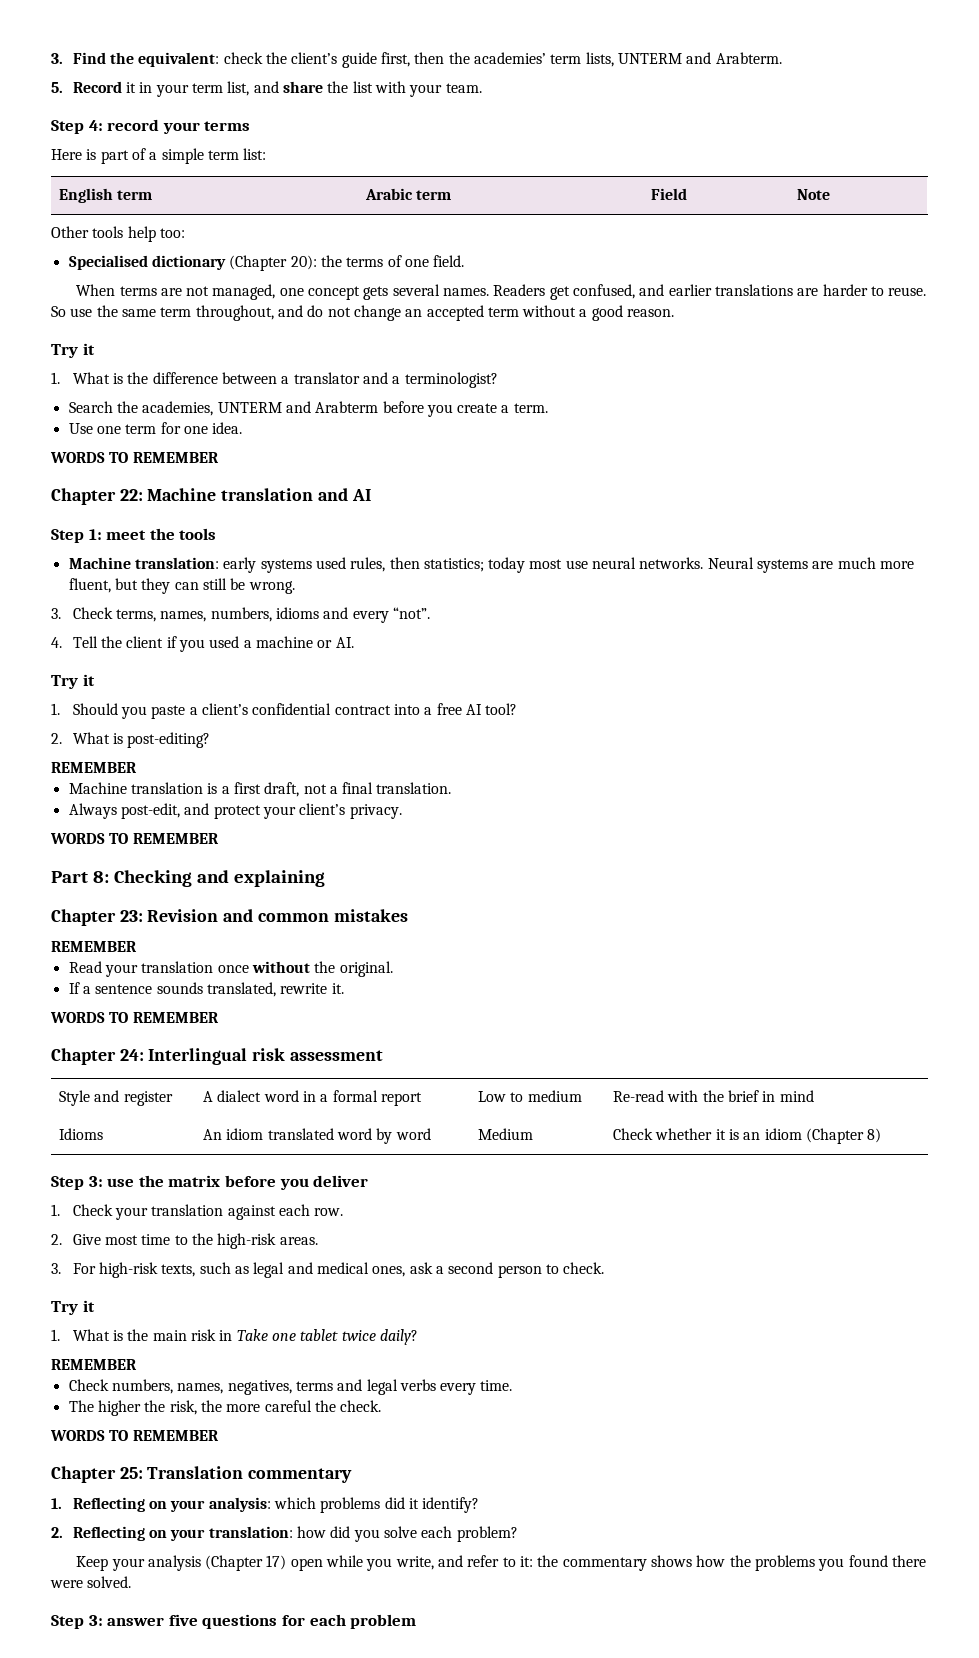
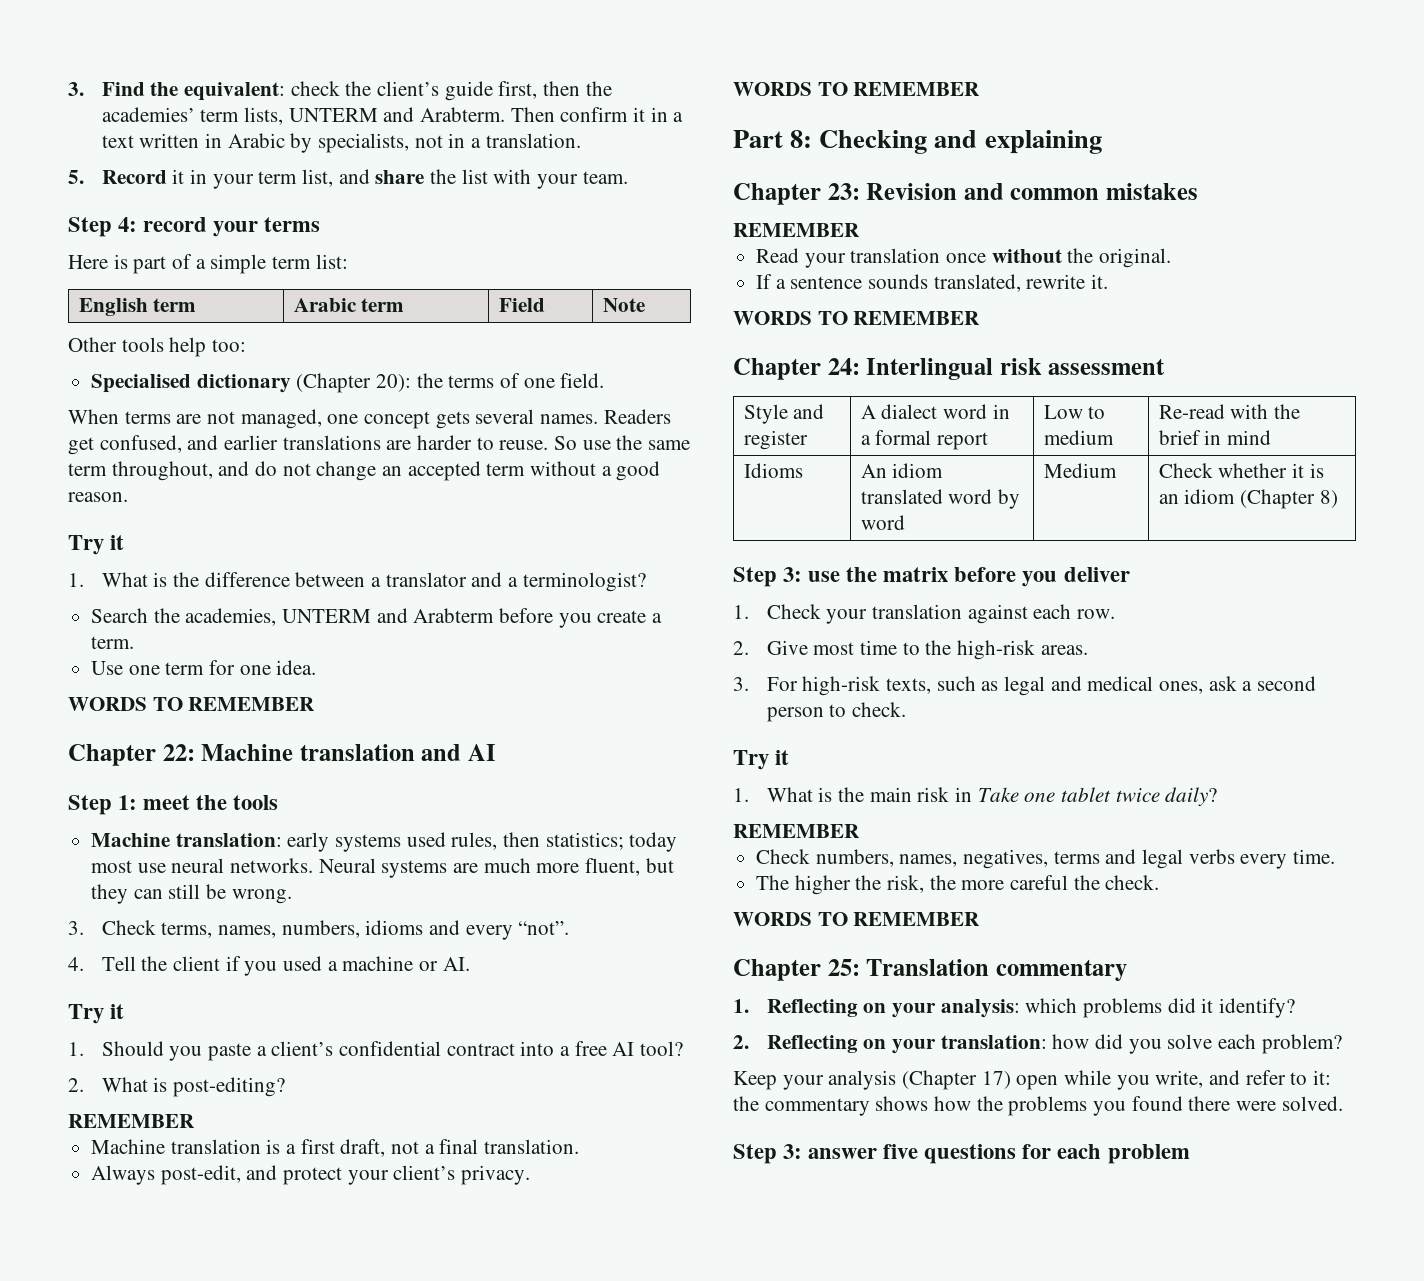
(782, 58) none -> [510,107,684,122] [101,133,581,153] Then confirm it in a text written in Arabic by specialists, not in a translation.

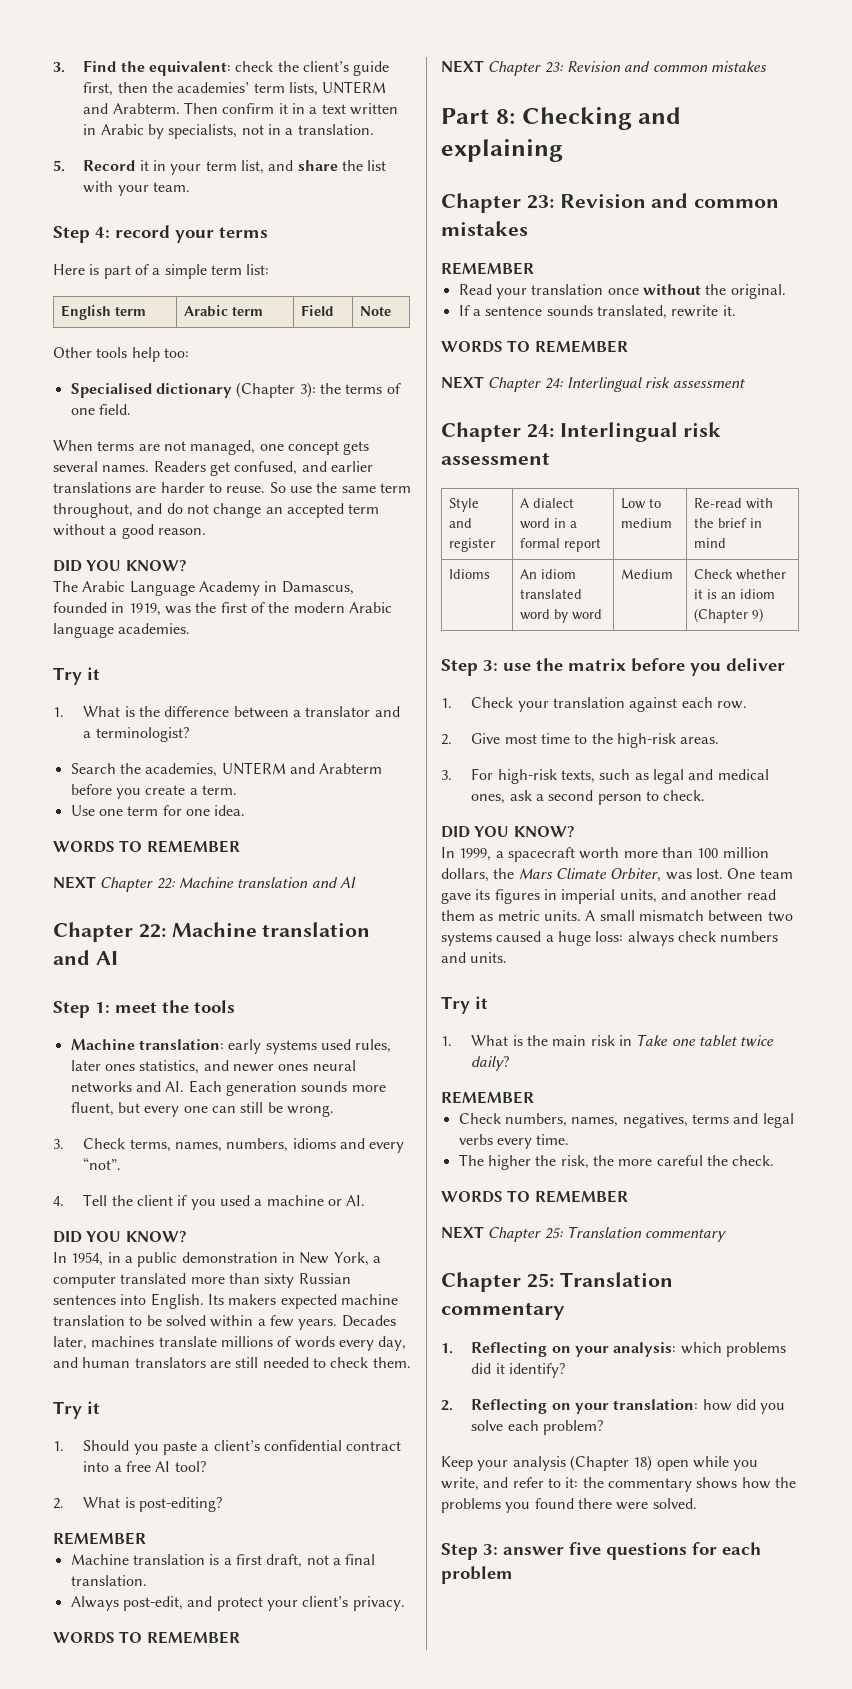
[376,374,412,392] 20): -> [299,382,316,398] 3):
(128, 497) none -> [53,560,186,572] [53,580,354,596] [53,602,392,616] [53,623,191,638] // DID YOU KNOW? // The Arabic Language Academy in Damascus, founded in 1919, was the first of the modern Arabic language academies.
(316, 704) none -> [53,876,356,892] // NEXT Chapter 22: Machine translation and AI
[503,832,678,852] [91,858,531,878] then statistics; today most use neural networks. Neural systems are much -> [70,1060,356,1074] [70,1080,348,1096] later ones statistics, and newer ones neural networks and AI. Each generation sounds
[91,884,129,904] they -> [144,1106,208,1117] every one
(470, 964) none -> [53,1231,186,1243] [53,1252,381,1267] [53,1273,351,1288] [53,1293,398,1309] [53,1315,396,1330] [53,1336,407,1351] [53,1357,411,1368] // DID YOU KNOW? // In 1954, in a public demonstration in New York, a computer translated more than sixty Russian sentences into English. Its makers expected machine translation to be solved within a few years. Decades later, machines translate millions of words every day, and human translators are still needed to check them.
(981, 89) none -> [441,60,767,76] // NEXT Chapter 23: Revision and common mistakes
(981, 318) none -> [441,376,745,392] // NEXT Chapter 24: Interlingual risk assessment
[1319,490,1338,508] 8) -> [751,608,763,622] 9)
(906, 709) none -> [441,826,574,838] [441,847,769,862] [441,868,793,882] [441,889,776,904] [441,910,793,922] [441,931,779,946] [441,952,508,963] // DID YOU KNOW? // In 1999, a spacecraft worth more than 100 million dollars, the Mars Climate Orbiter, was lost. One team gave its figures in imperial units, and another read them as metric units. A small mismatch between two systems caused a huge loss: always check numbers and units.
(981, 919) none -> [441,1226,727,1242] // NEXT Chapter 25: Translation commentary
[981,1071,1011,1089] 17) -> [633,1455,653,1471] 18)

